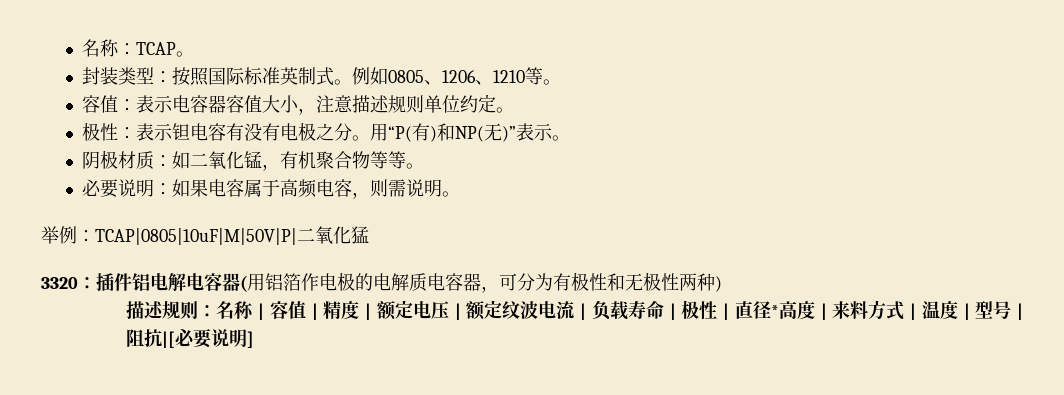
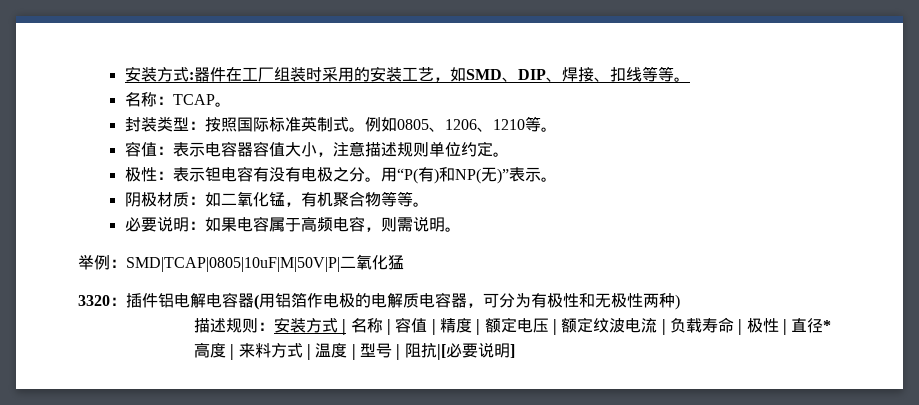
(82, 48) none -> [124,66,690,82] 安装方式:器件在工厂组装时采用的安装工艺，如SMD、DIP、焊接、扣线等等。 //
[95,228,297,245] TCAP|0805|10uF|M|50V|P| -> [126,257,340,272] SMD|TCAP|0805|10uF|M|50V|P|
(217, 311) none -> [274,317,347,335] 安装方式 |

